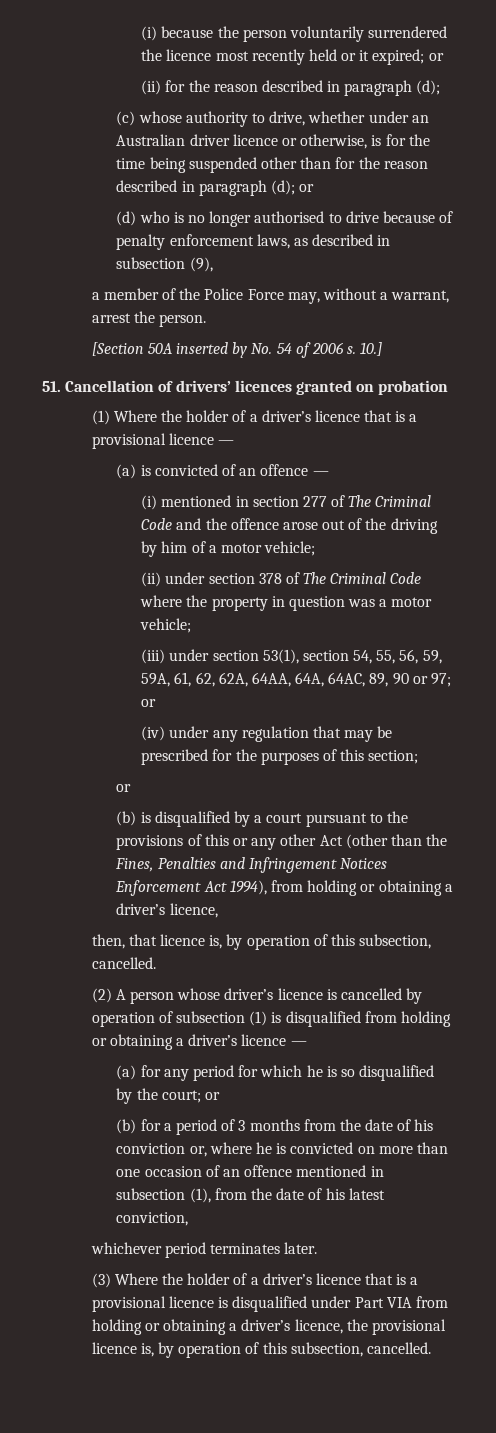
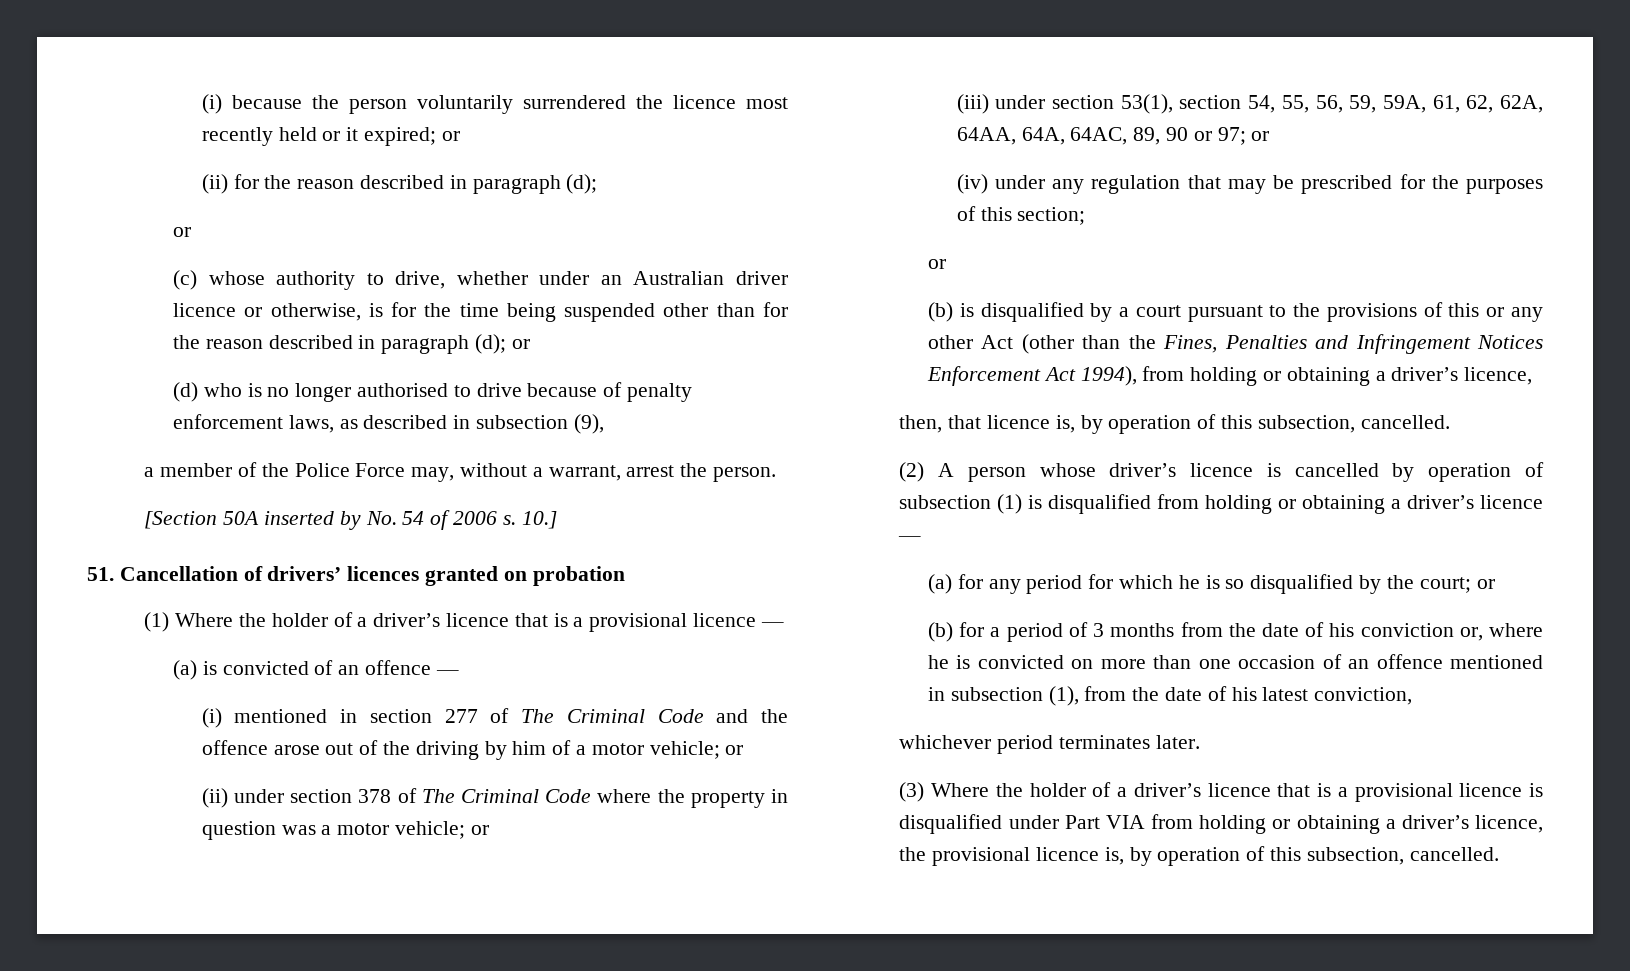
(441, 87) none -> [173,227,192,237] // or
(316, 548) none -> [725,745,744,755] or
(192, 625) none -> [470,825,489,835] or

